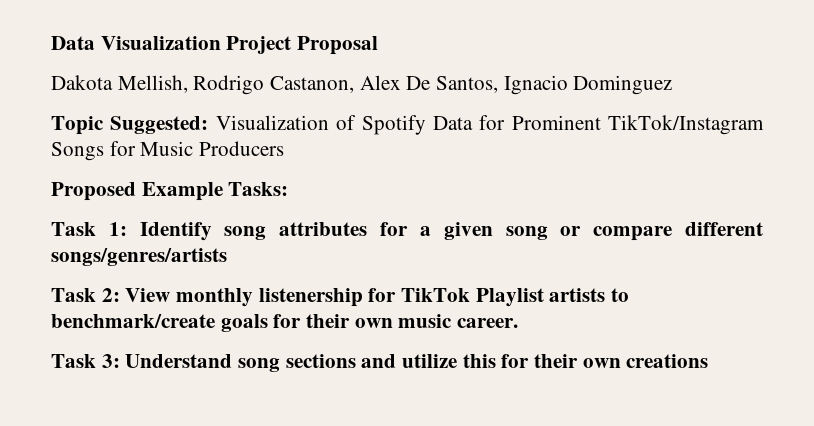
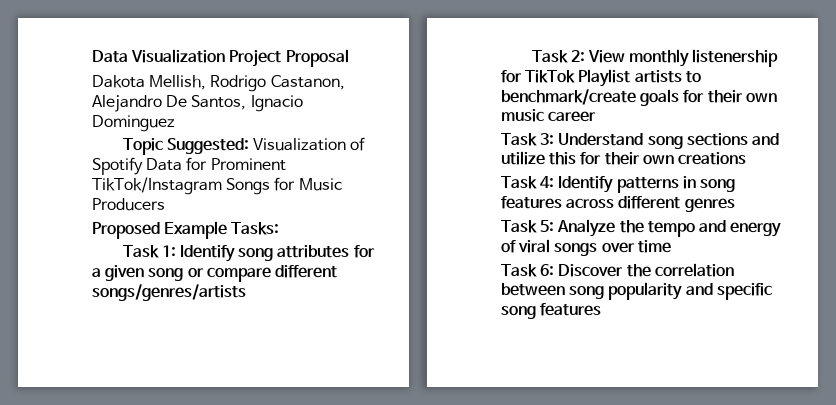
[359,75,401,90] Alex -> [92,95,162,112] Alejandro
[457,318,519,328] career. -> [548,111,597,122] career
(709, 361) none -> [501,176,735,193] [501,196,735,212] [501,219,782,237] [501,239,671,256] [501,263,734,277] [501,282,772,300] [501,303,602,319] // Task 4: Identify patterns in song features across different genres // Task 5: Analyze the tempo and energy of viral songs over time // Task 6: Discover the correlation between song popularity and specific song features

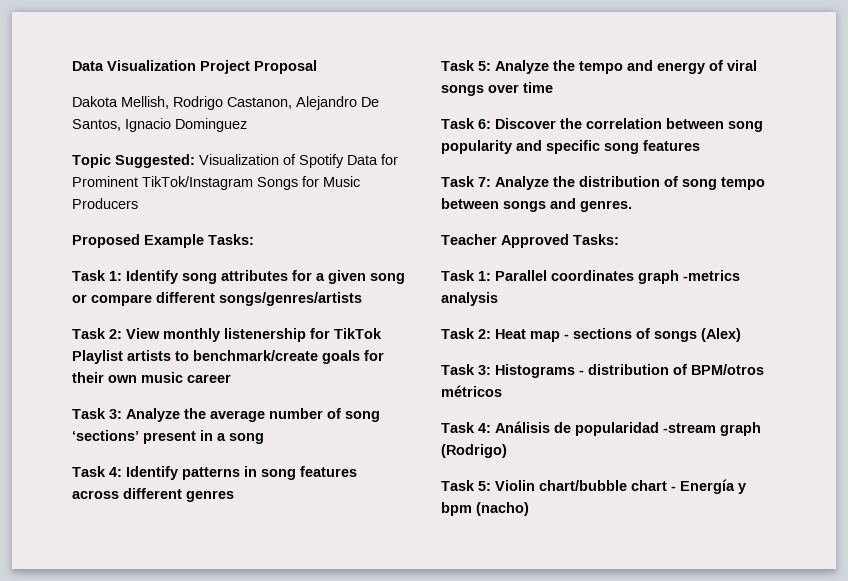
[558,133,779,149] [501,151,746,165] Understand song sections and utilize this for their own creations -> [126,408,380,422] [72,430,264,444] Analyze the average number of song ‘sections’ present in a song
(602, 309) none -> [441,176,765,190] [441,198,632,212] [441,234,619,248] [441,270,740,284] [441,292,498,306] [441,328,741,342] [441,364,764,378] [441,385,502,397] [441,421,761,436] [441,444,507,458] [441,479,746,494] [441,502,529,516] // Task 7: Analyze the distribution of song tempo between songs and genres. // Teacher Approved Tasks: // Task 1: Parallel coordinates graph -metrics analysis // Task 2: Heat map - sections of songs (Alex) // Task 3: Histograms - distribution of BPM/otros métricos // Task 4: Análisis de popularidad -stream graph (Rodrigo) // Task 5: Violin chart/bubble chart - Energía y bpm (nacho)

